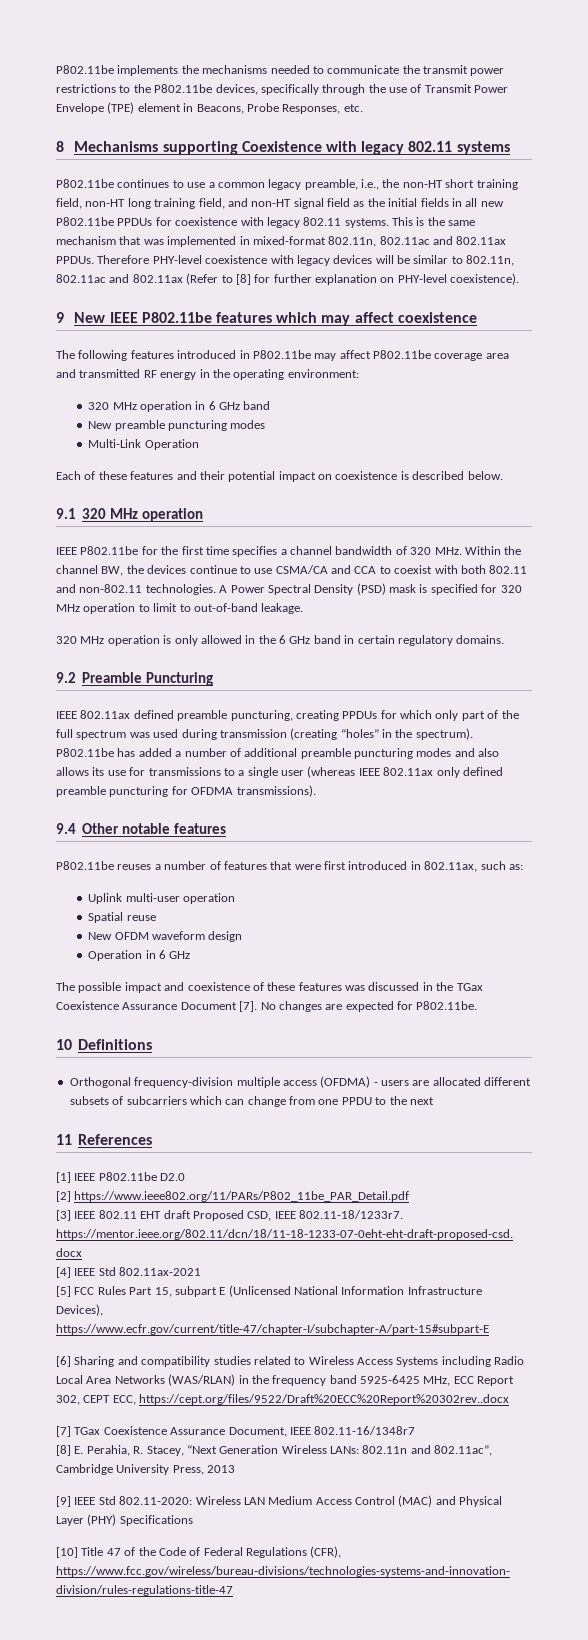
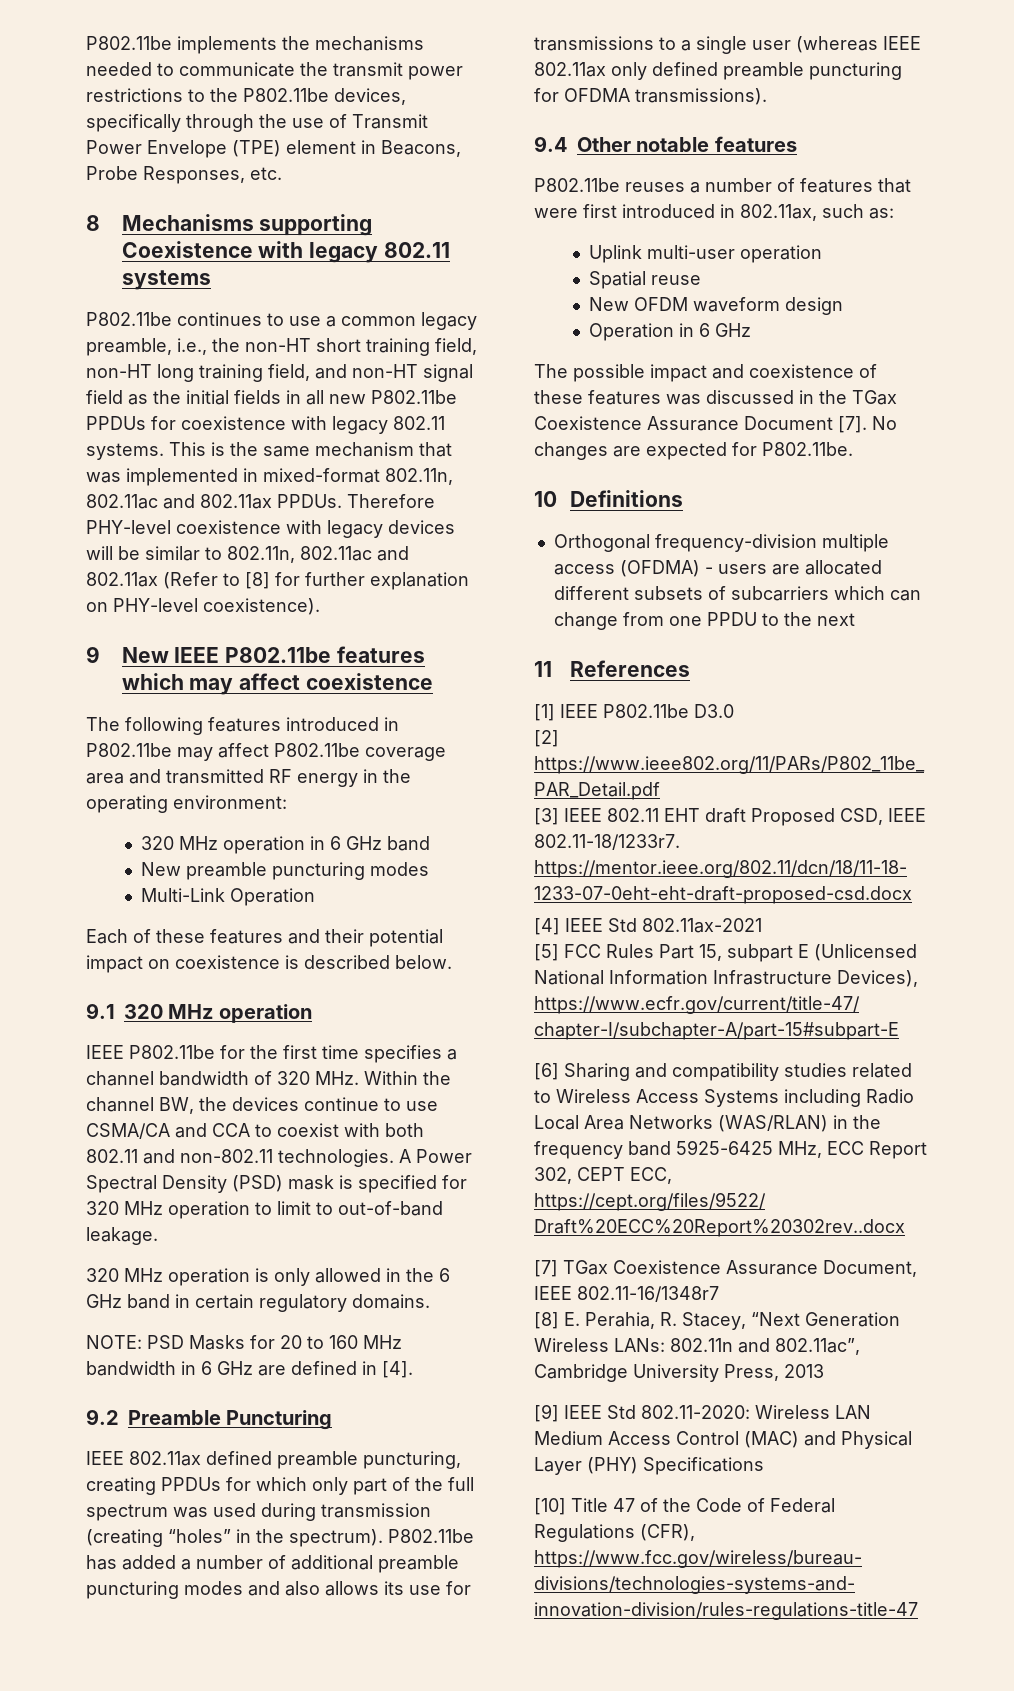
(505, 639) none -> [86,1335,402,1350] [86,1361,413,1378] // NOTE: PSD Masks for 20 to 160 MHz bandwidth in 6 GHz are defined in [4].
[160,1173,186,1181] D2.0 -> [694,704,734,718] D3.0

